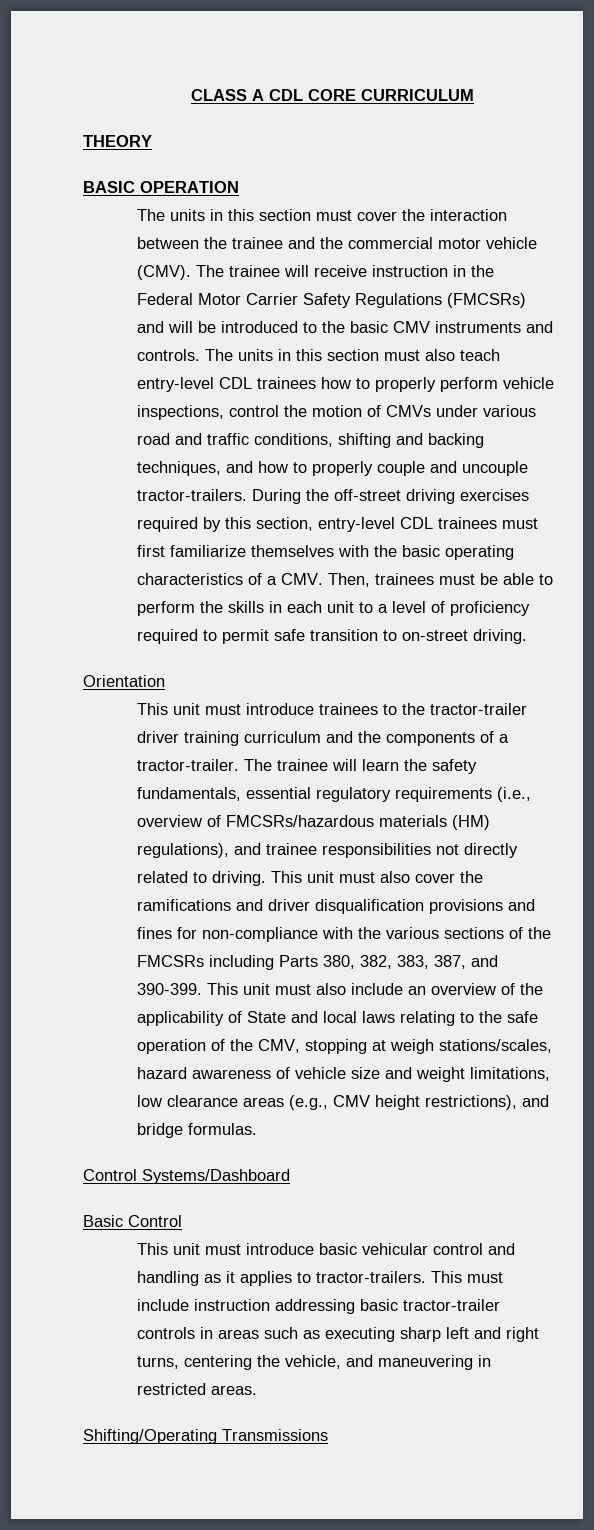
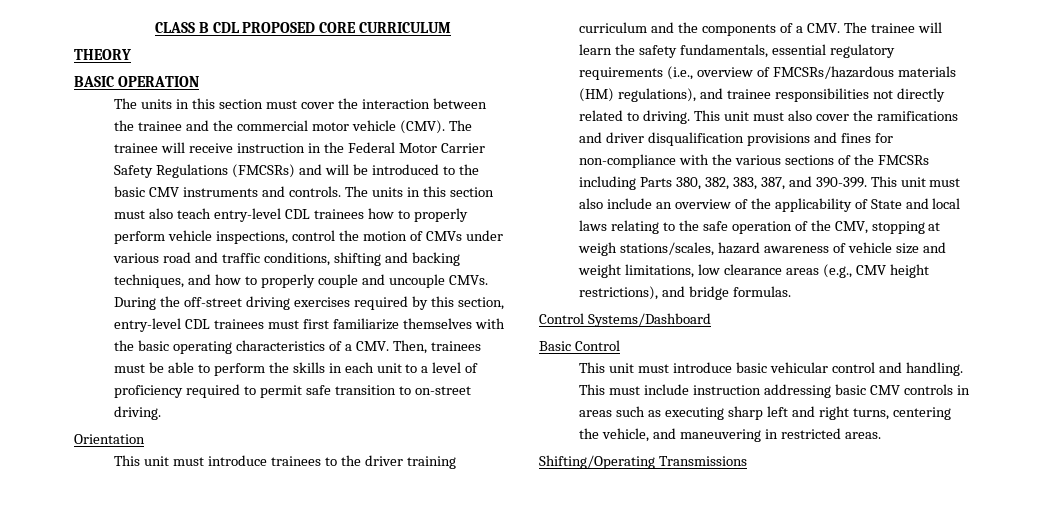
[251,89,303,101] A CDL -> [198,22,316,33] B CDL PROPOSED
[136,489,247,501] tractor-trailers. -> [448,275,488,285] CMVs.
[429,703,527,715] tractor-trailer -> (361, 460) none
[136,759,239,771] tractor-trailer. -> [806,23,840,33] CMV.
[136,1271,426,1286] handling as it applies to tractor-trailers. -> [905,362,963,376] handling.
[402,1299,500,1311] tractor-trailer -> [869,385,900,395] CMV

